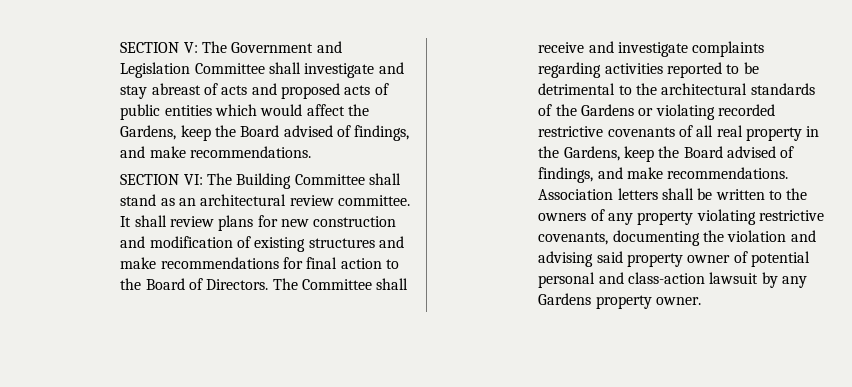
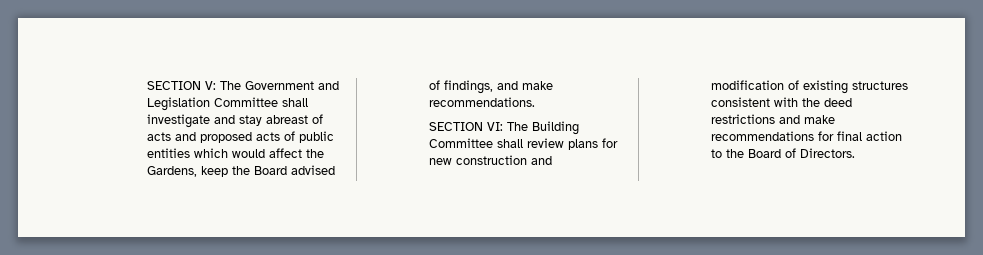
[120,194,410,206] [120,215,167,227] stand as an architectural review committee. It shall -> (523, 143) none
(375, 243) none -> [710,97,852,107] [710,114,775,124] consistent with the deed restrictions
[272,278,409,290] [538,41,765,57] [538,62,759,78] [538,83,815,95] [538,104,775,120] [538,125,820,141] [538,146,795,162] [538,167,789,183] [538,188,808,200] [538,209,824,225] [538,230,816,246] [538,251,810,267] [538,272,807,288] [538,293,701,309] The Committee shall receive and investigate complaints regarding activities reported to be detrimental to the architectural standards of the Gardens or violating recorded restrictive covenants of all real property in the Gardens, keep the Board advised of findings, and make recommendations. Association letters shall be written to the owners of any property violating restrictive covenants, documenting the violation and advising said property owner of potential personal and class-action lawsuit by any Gardens property owner. -> (855, 153) none

